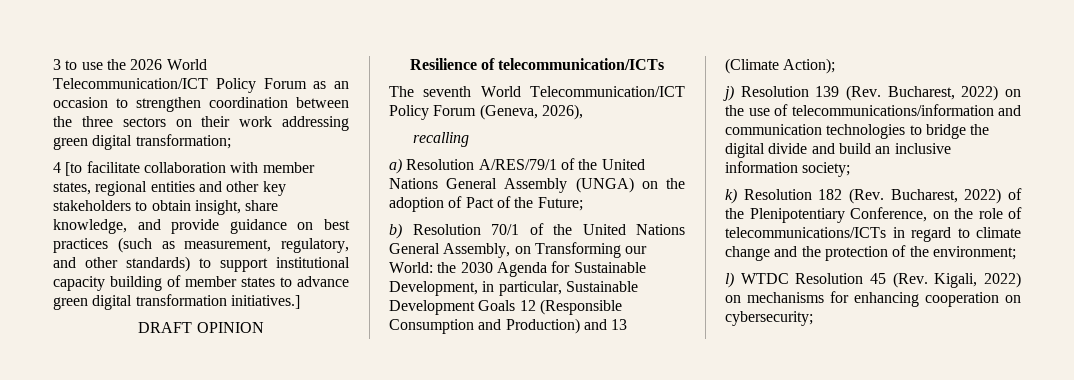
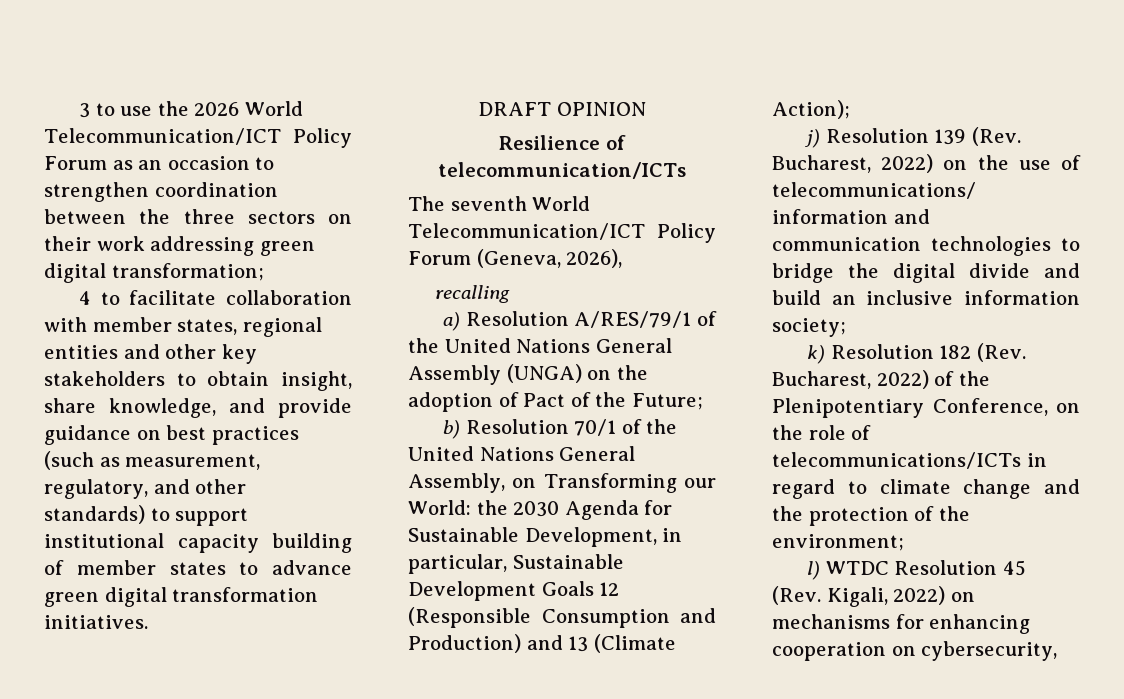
[65,162,83,176] [to -> [100,292,120,305] to
[230,295,300,309] initiatives.] -> [44,615,148,629] initiatives.
[725,311,813,326] cybersecurity; -> [921,641,1058,661] cybersecurity,

